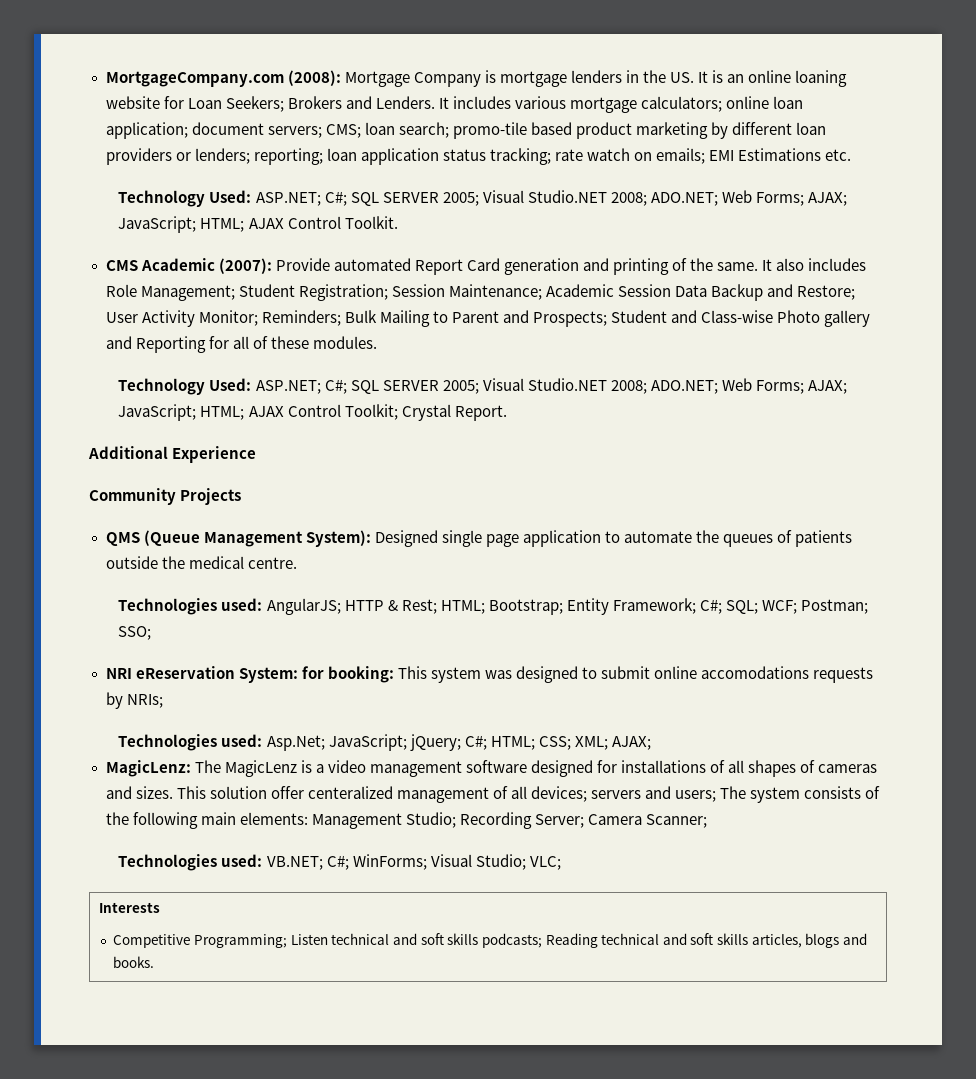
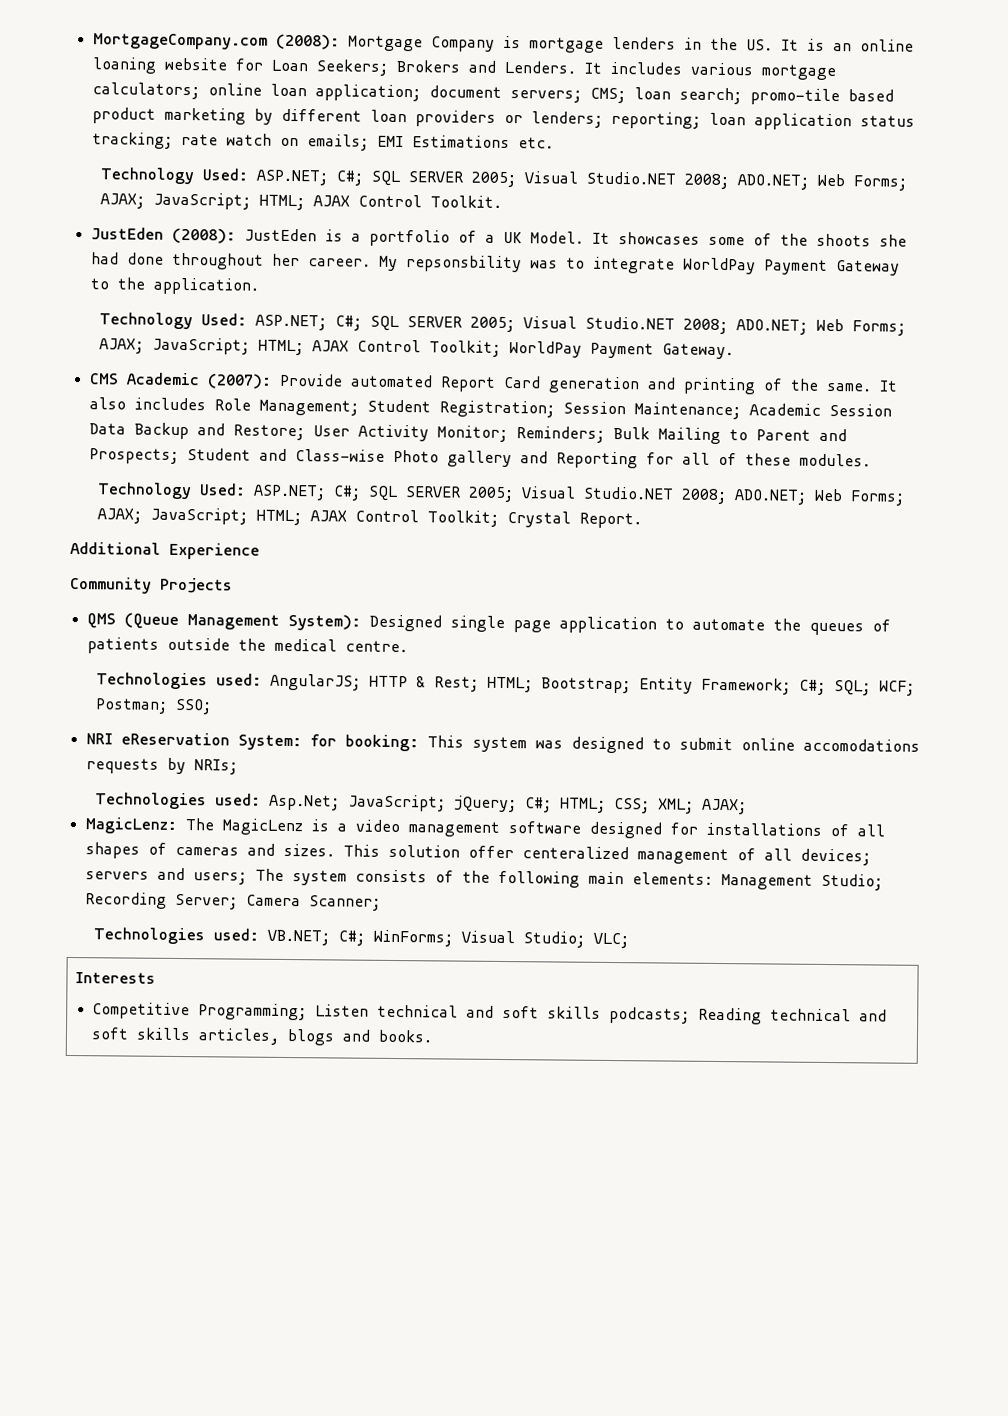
(398, 222) none -> [90,227,907,247] [90,252,900,276] [89,277,259,295] [99,312,907,336] [99,337,735,360] // JustEden (2008): JustEden is a portfolio of a UK Model. It showcases some of the shoots she had done throughout her career. My repsonsbility was to integrate WorldPay Payment Gateway to the application. // Technology Used: ASP.NET; C#; SQL SERVER 2005; Visual Studio.NET 2008; ADO.NET; Web Forms; AJAX; JavaScript; HTML; AJAX Control Toolkit; WorldPay Payment Gateway.

